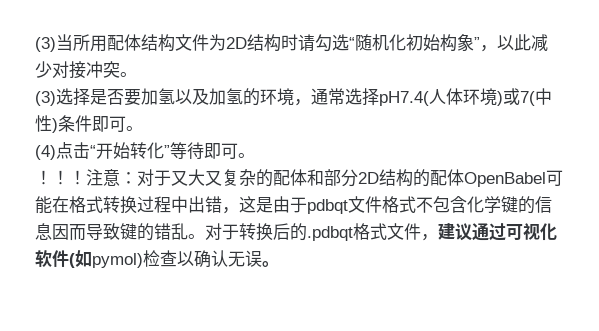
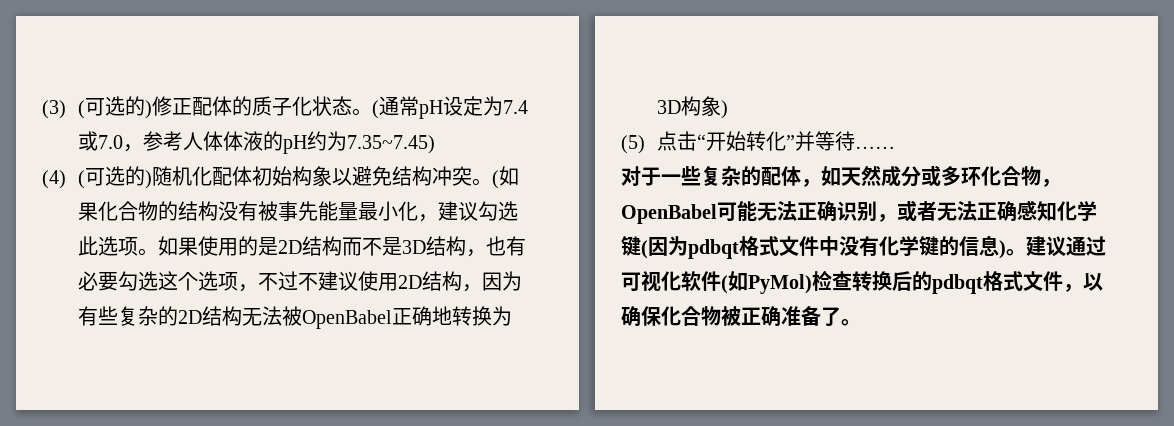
[35,34,548,52] [35,61,137,79] [35,88,552,106] [35,115,143,133] [35,145,56,160] (3)当所用配体结构文件为2D结构时请勾选“随机化初始构象”，以此减少对接冲突。 // (3)选择是否要加氢以及加氢的环境，通常选择pH7.4(人体环境)或7(中性)条件即可。 // (4) -> [42,96,528,119] [77,131,435,154] [42,166,519,189] [77,201,518,222] [77,236,526,257] [77,271,522,292] [77,306,512,329] [656,96,728,119] [621,135,645,154] (3) (可选的)修正配体的质子化状态。(通常pH设定为7.4或7.0，参考人体体液的pH约为7.35~7.45) // (4) (可选的)随机化配体初始构象以避免结构冲突。(如果化合物的结构没有被事先能量最小化，建议勾选此选项。如果使用的是2D结构而不是3D结构，也有必要勾选这个选项，不过不建议使用2D结构，因为有些复杂的2D结构无法被OpenBabel正确地转换为3D构象) // (5)
[170,142,255,160] [35,169,563,187] [35,196,552,214] [35,223,438,241] 等待即可。 // ！！！注意：对于又大又复杂的配体和部分2D结构的配体OpenBabel可能在格式转换过程中出错，这是由于pdbqt文件格式不包含化学键的信息因而导致键的错乱。对于转换后的.pdbqt格式文件， -> [794,131,895,151] [621,165,1061,187] [621,200,1097,224] [621,235,1026,259] 并等待…… // 对于一些复杂的配体，如天然成分或多环化合物，OpenBabel可能无法正确识别，或者无法正确感知化学键(因为pdbqt格式文件中没有化学键的信息)。
[92,250,262,268] pymol)检查以确认无误 -> [748,270,1103,294] [621,306,841,326] PyMol)检查转换后的pdbqt格式文件，以确保化合物被正确准备了

